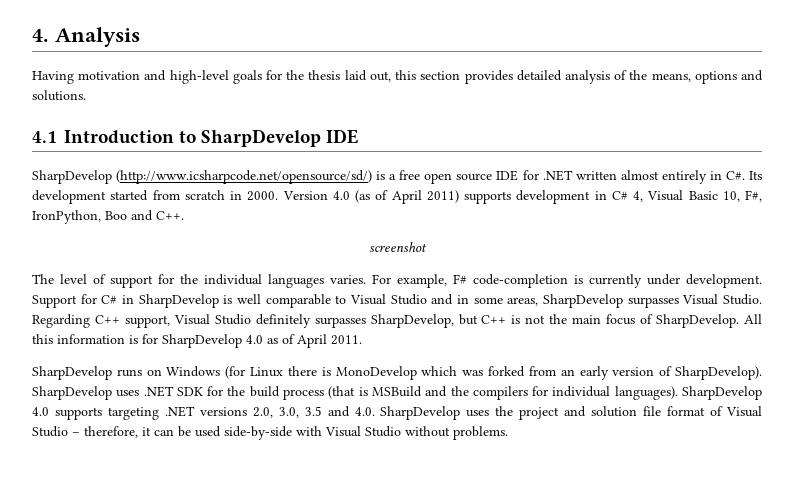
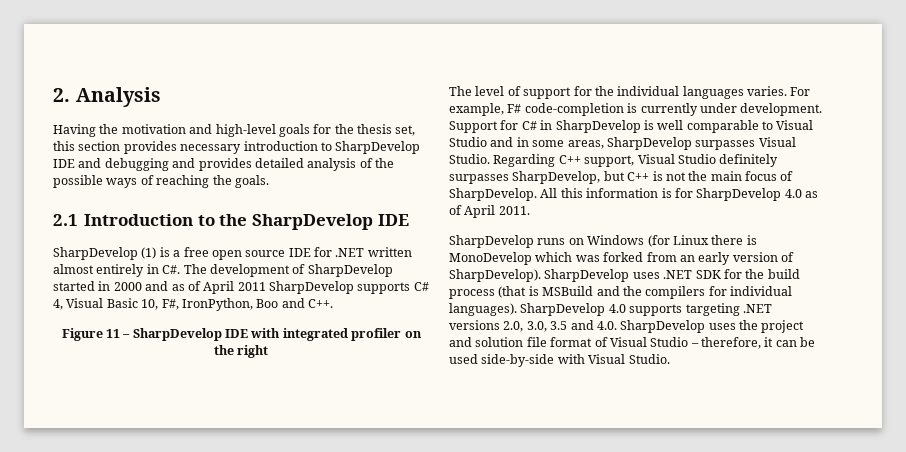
[32,29,48,42] 4. -> [53,88,70,102] 2.
(74, 77) none -> [99,124,119,134] the
[344,70,391,82] laid out, -> [395,125,416,136] set,
[516,70,764,84] [32,90,86,101] [32,131,57,143] detailed analysis of the means, options and solutions. // 4.1 -> [180,141,421,154] [53,158,394,171] [53,175,269,188] [53,214,78,226] necessary introduction to SharpDevelop IDE and debugging and provides detailed analysis of the possible ways of reaching the goals. // 2.1
(197, 137) none -> [219,214,248,226] the
[116,170,373,184] (http://www.icsharpcode.net/opensource/sd/) -> [141,247,157,259] (1)
[749,171,763,180] [32,190,607,204] Its development started from scratch in 2000. Version 4.0 (as of April 2011) supports development in -> [183,264,393,277] [53,281,411,294] The development of SharpDevelop started in 2000 and as of April 2011 SharpDevelop supports
[369,242,427,252] screenshot -> [61,328,422,341] [213,345,269,358] Figure 11 – SharpDevelop IDE with integrated profiler on the right
[365,426,508,440] Studio without problems. -> [628,354,670,364] Studio.

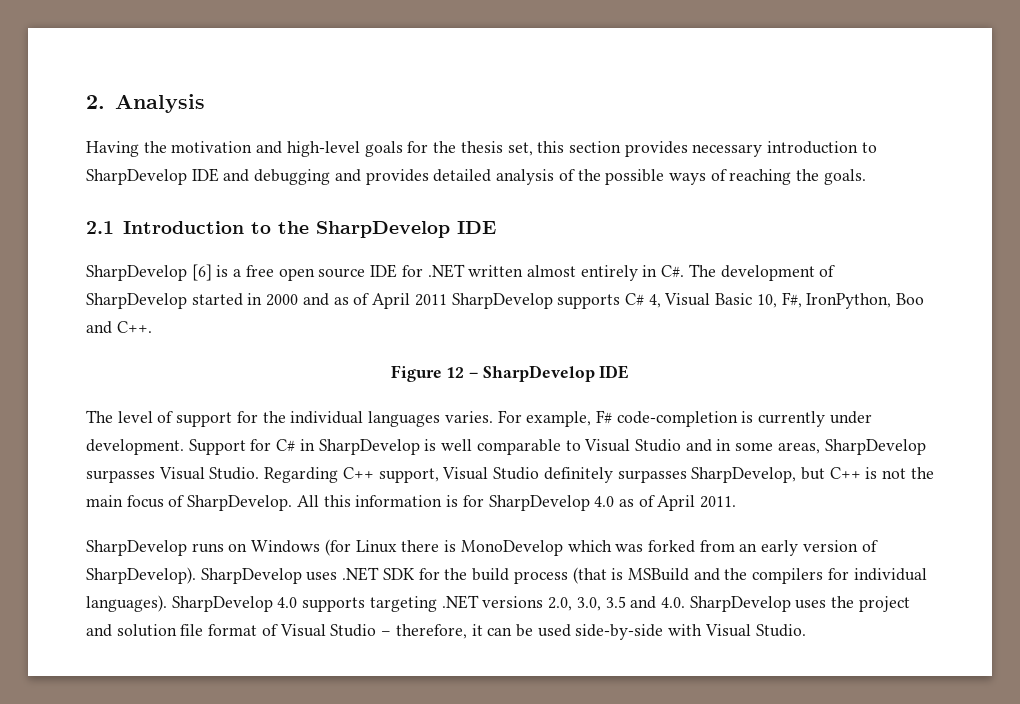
[141,247,157,259] (1) -> [191,264,212,281] [6]
[105,329,120,338] 11 -> [446,367,465,378] 12
[250,328,422,341] [213,345,269,358] with integrated profiler on the right -> (630, 372) none

